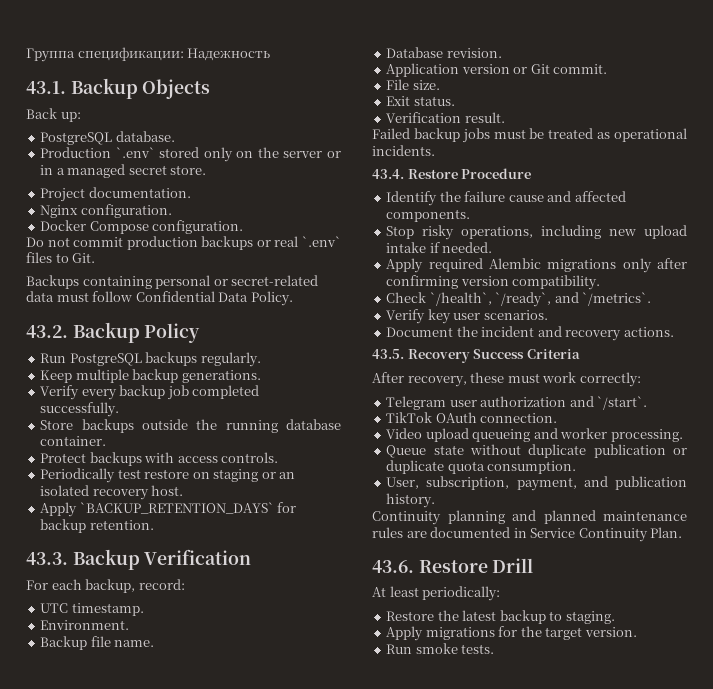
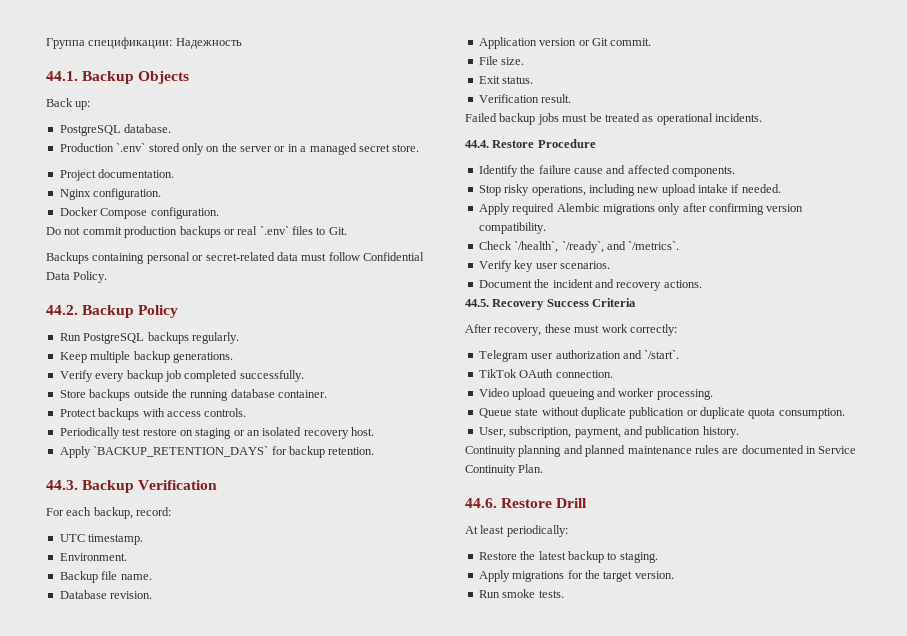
[26,81,66,94] 43.1. -> [46,71,78,81] 44.1.
[26,325,68,338] 43.2. -> [46,305,78,315] 44.2.
[26,552,68,565] 43.3. -> [46,480,78,490] 44.3.
[372,169,404,179] 43.4. -> [465,140,489,148] 44.4.
[372,349,404,359] 43.5. -> [465,299,489,307] 44.5.
[372,560,414,573] 43.6. -> [465,498,497,508] 44.6.

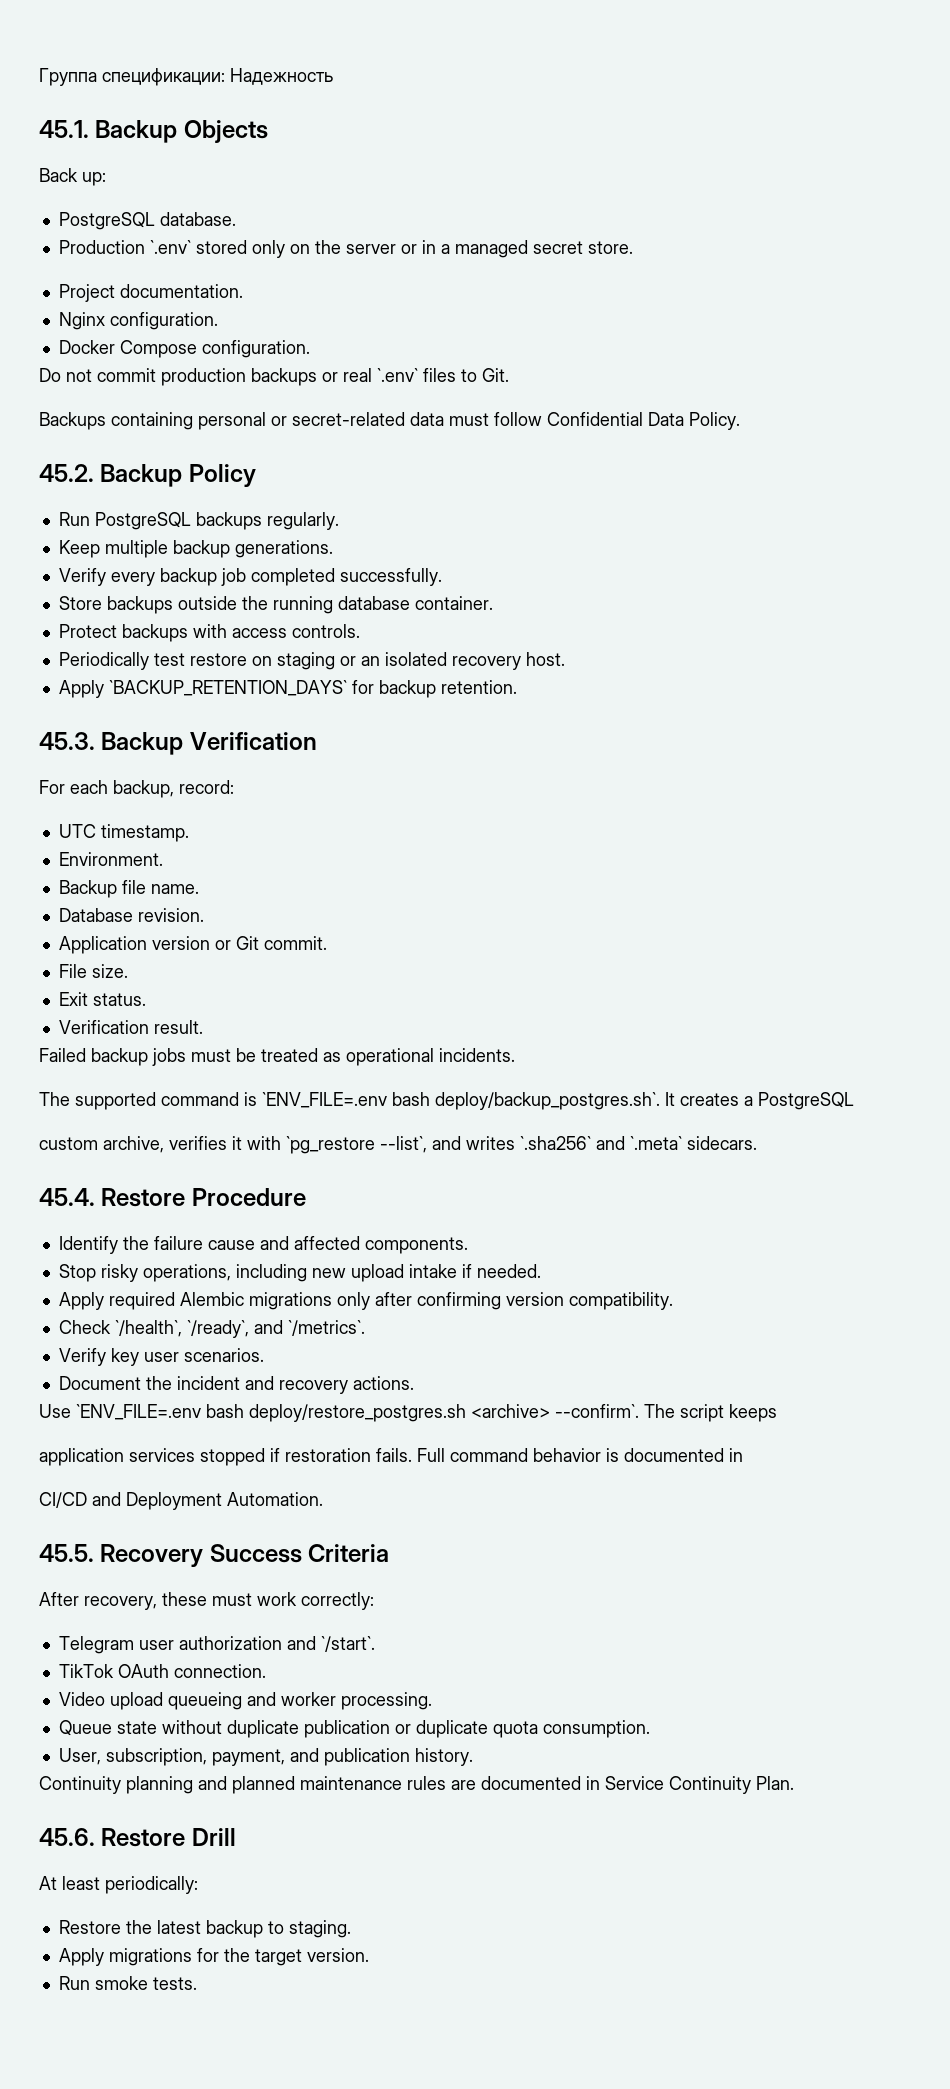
[46,71,78,81] 44.1. -> [39,120,89,138] 45.1.
[46,305,78,315] 44.2. -> [39,464,94,482] 45.2.
[46,480,78,490] 44.3. -> [39,732,95,750] 45.3.
[465,140,489,148] 44.4. -> [39,1092,854,1110] [39,1136,757,1154] [39,1188,95,1206] The supported command is `ENV_FILE=.env bash deploy/backup_postgres.sh`. It creates a PostgreSQL // custom archive, verifies it with `pg_restore --list`, and writes `.sha256` and `.meta` sidecars. // 45.4.
[465,299,489,307] 44.5. -> [39,1404,777,1422] [39,1448,743,1466] [39,1492,323,1510] [39,1544,94,1562] Use `ENV_FILE=.env bash deploy/restore_postgres.sh <archive> --confirm`. The script keeps // application services stopped if restoration fails. Full command behavior is documented in // CI/CD and Deployment Automation. // 45.5.
[465,498,497,508] 44.6. -> [39,1828,95,1846] 45.6.

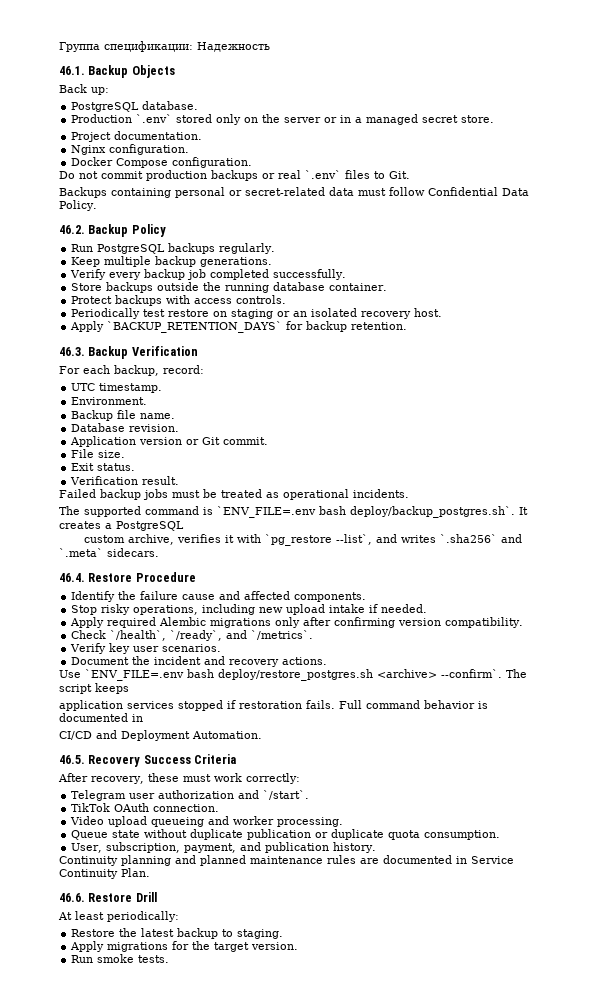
[39,120,89,138] 45.1. -> [59,66,85,75] 46.1.
[39,464,94,482] 45.2. -> [59,225,85,234] 46.2.
[39,732,95,750] 45.3. -> [59,347,85,356] 46.3.
[39,1188,95,1206] 45.4. -> [59,573,85,582] 46.4.
[39,1544,94,1562] 45.5. -> [59,755,85,764] 46.5.
[39,1828,95,1846] 45.6. -> [59,893,85,902] 46.6.

